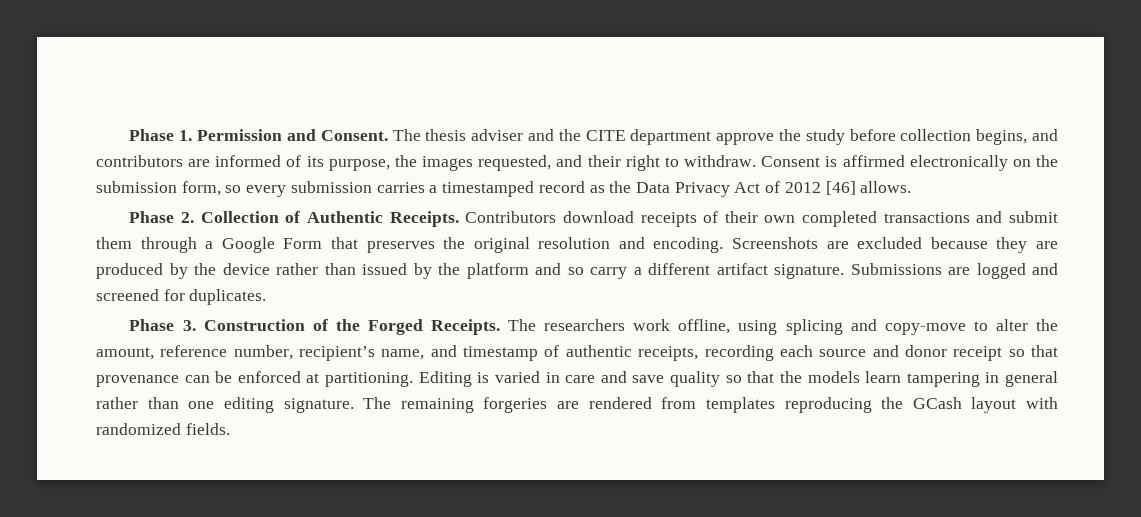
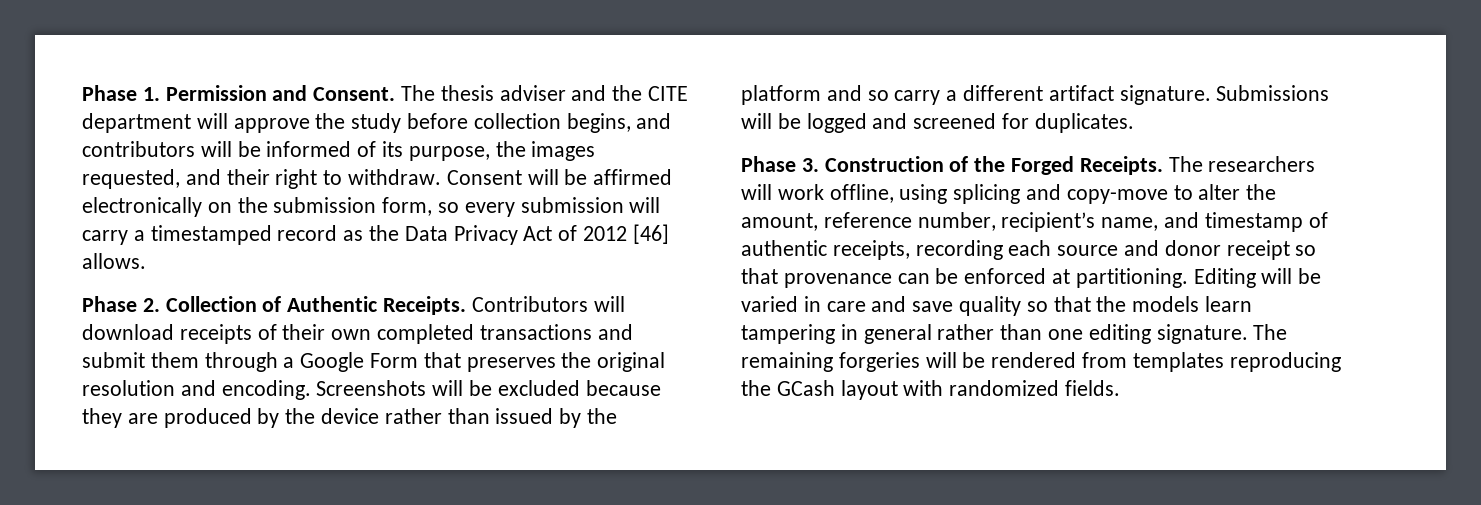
(712, 137) none -> [196,113,228,129] will
[188,159,211,167] are -> [200,141,261,157] will be
[825,156,838,167] is -> [527,169,588,185] will be
[376,182,425,193] carries -> [629,197,661,213] [82,230,128,245] will carry
(557, 217) none -> [593,296,625,312] will
[826,241,849,249] are -> [432,380,493,396] will be
[948,267,970,275] are -> [741,113,801,129] will be
(626, 325) none -> [741,184,772,200] will
[477,372,490,383] is -> [1261,268,1322,284] will be
[557,401,579,409] are -> [925,352,986,368] will be

